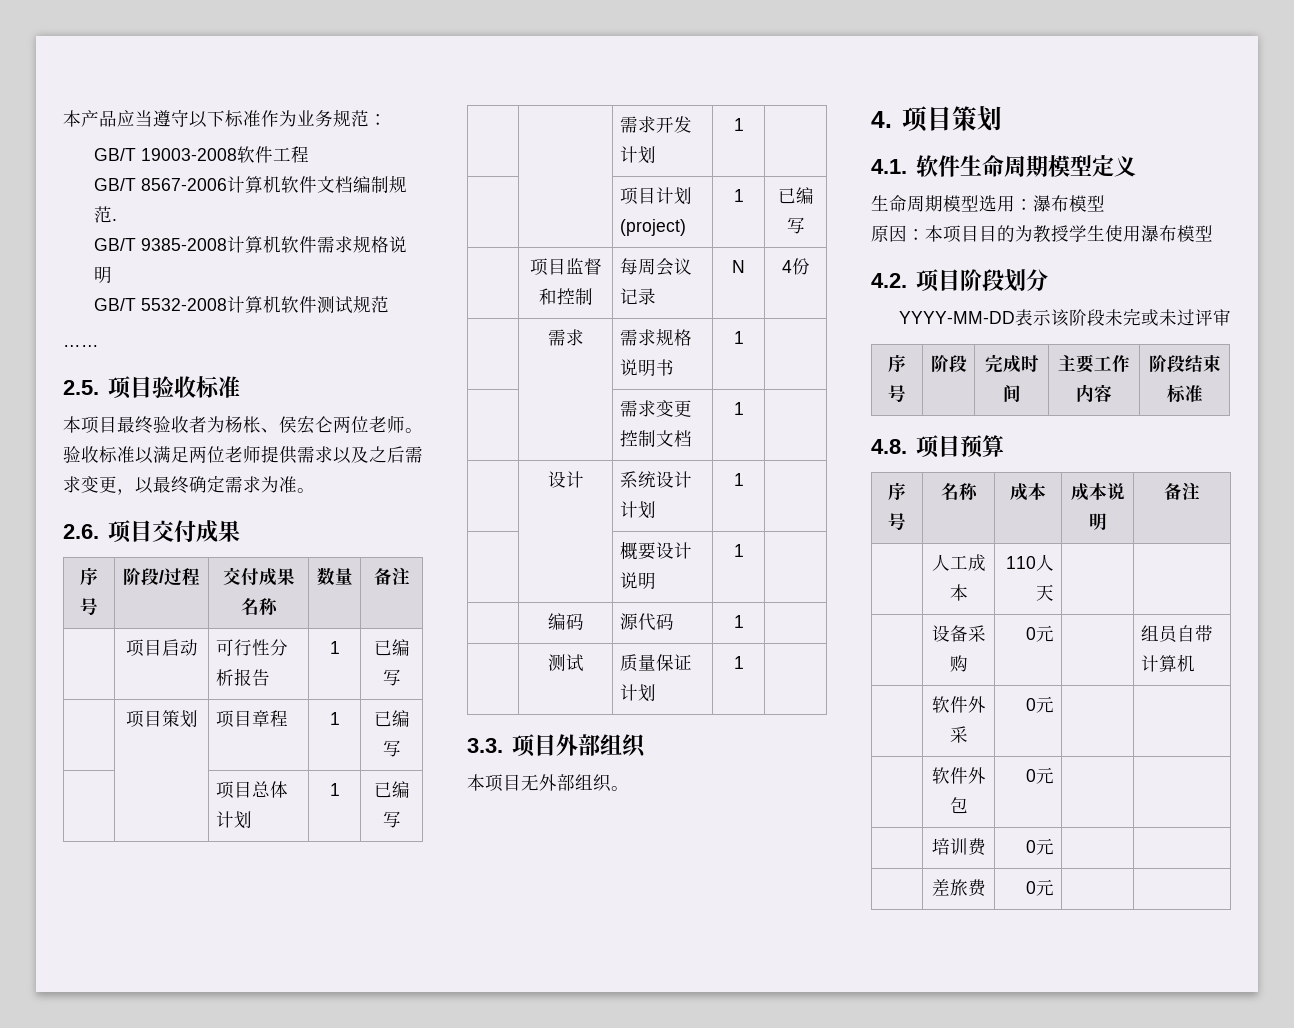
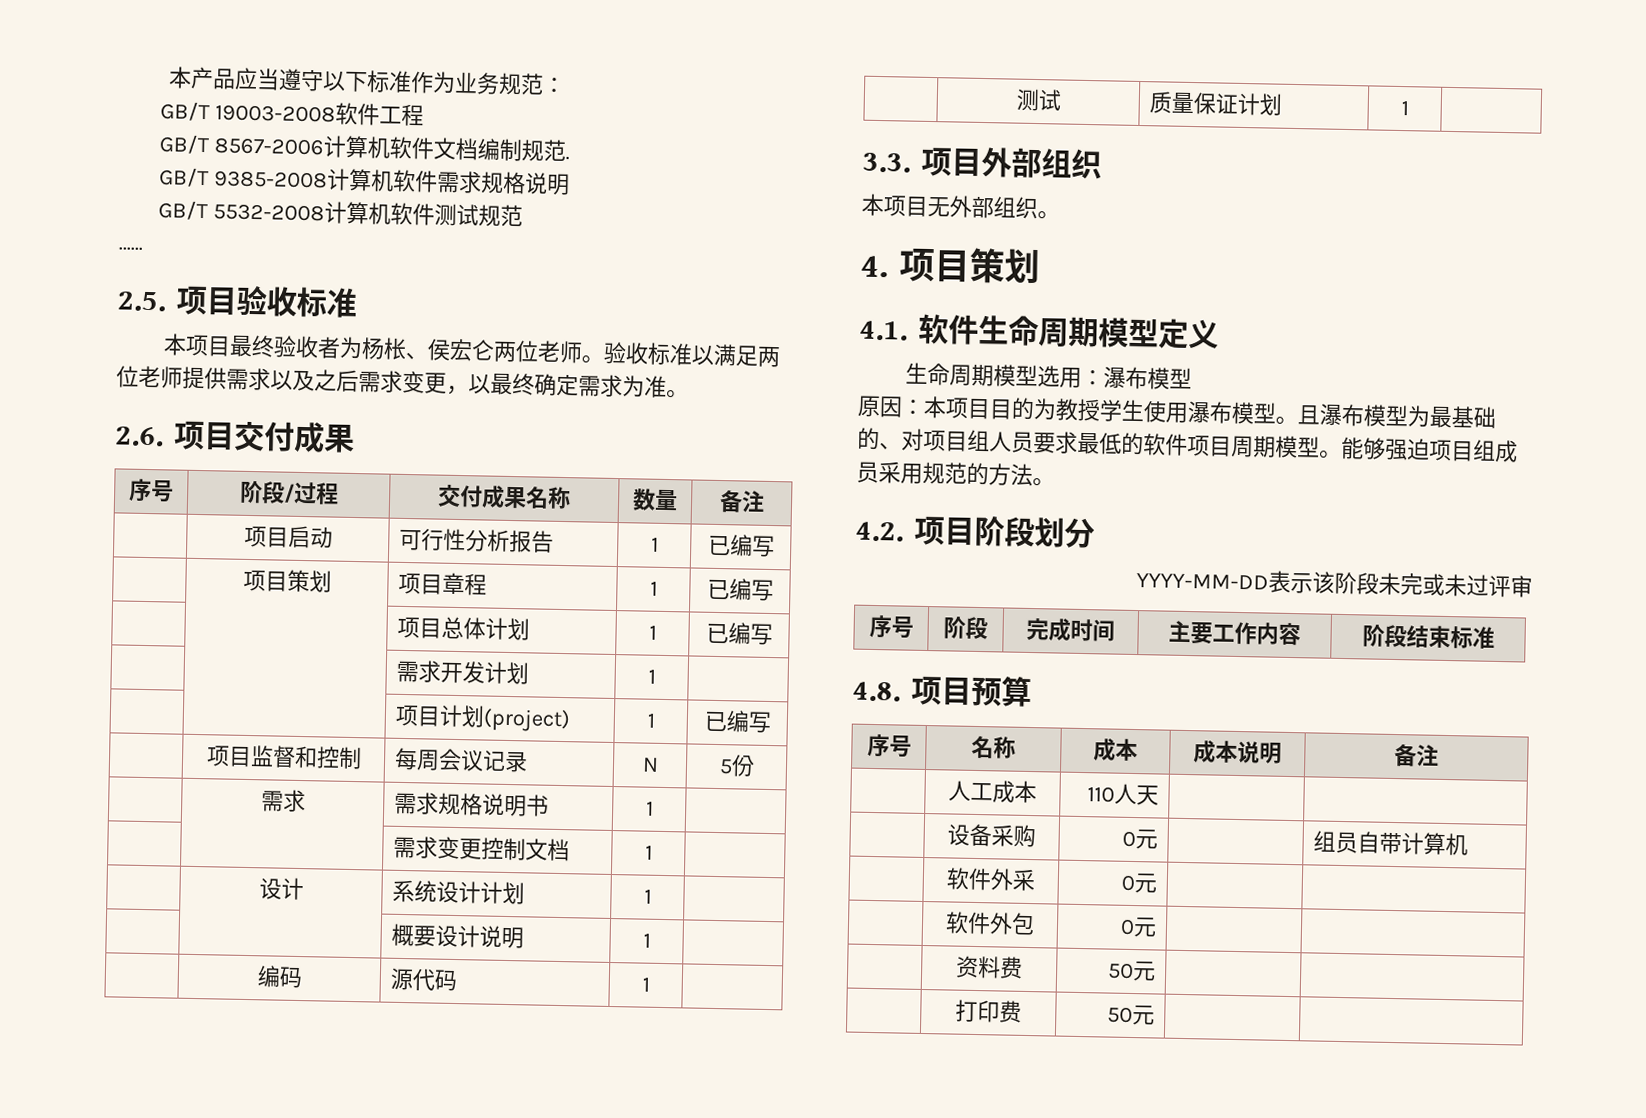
[781,260,792,273] 4 -> [718,759,733,775] 5
(1213, 233) none -> [1275,403,1497,429] [857,427,1518,463] [856,461,1055,487] 。且瀑布模型为最基础的、对项目组人员要求最低的软件项目周期模型。能够强迫项目组成员采用规范的方法。
[931,838,986,856] [1025,838,1054,855] [931,879,986,897] [1025,881,1036,894] 培训费 | 0元 | | // | 差旅费 | 0 -> [955,955,1023,979] [1106,961,1156,982] [955,999,1022,1023] [1106,1006,1133,1024] 资料费 | 50元 | | // | 打印费 | 50

